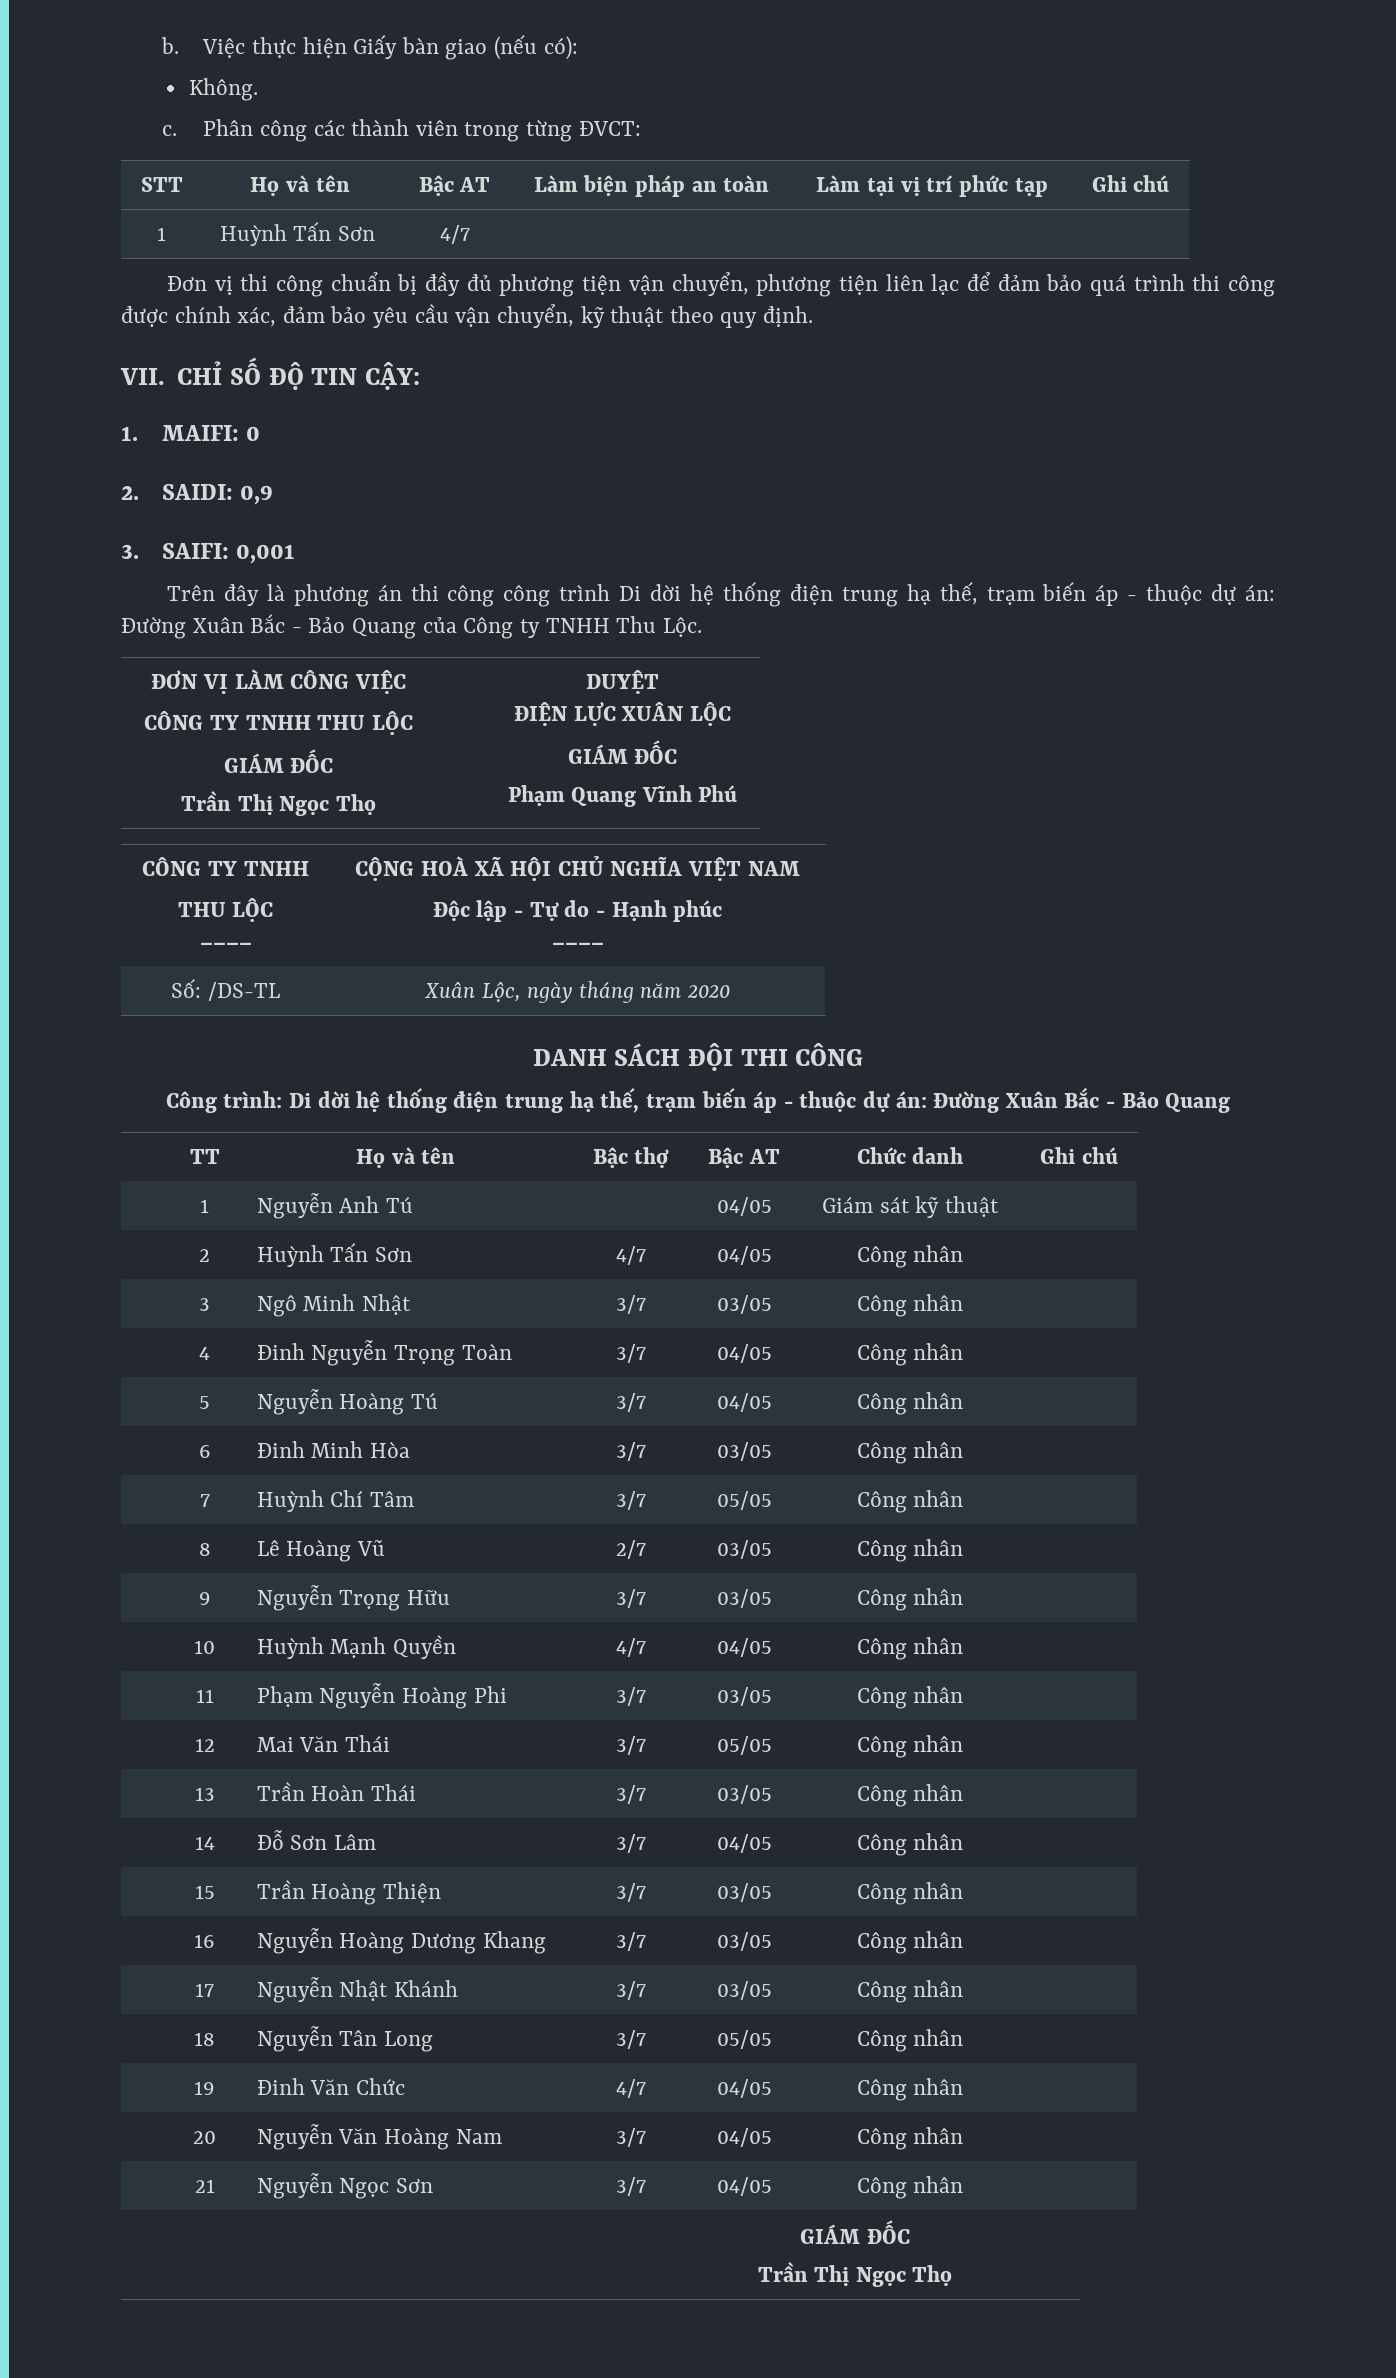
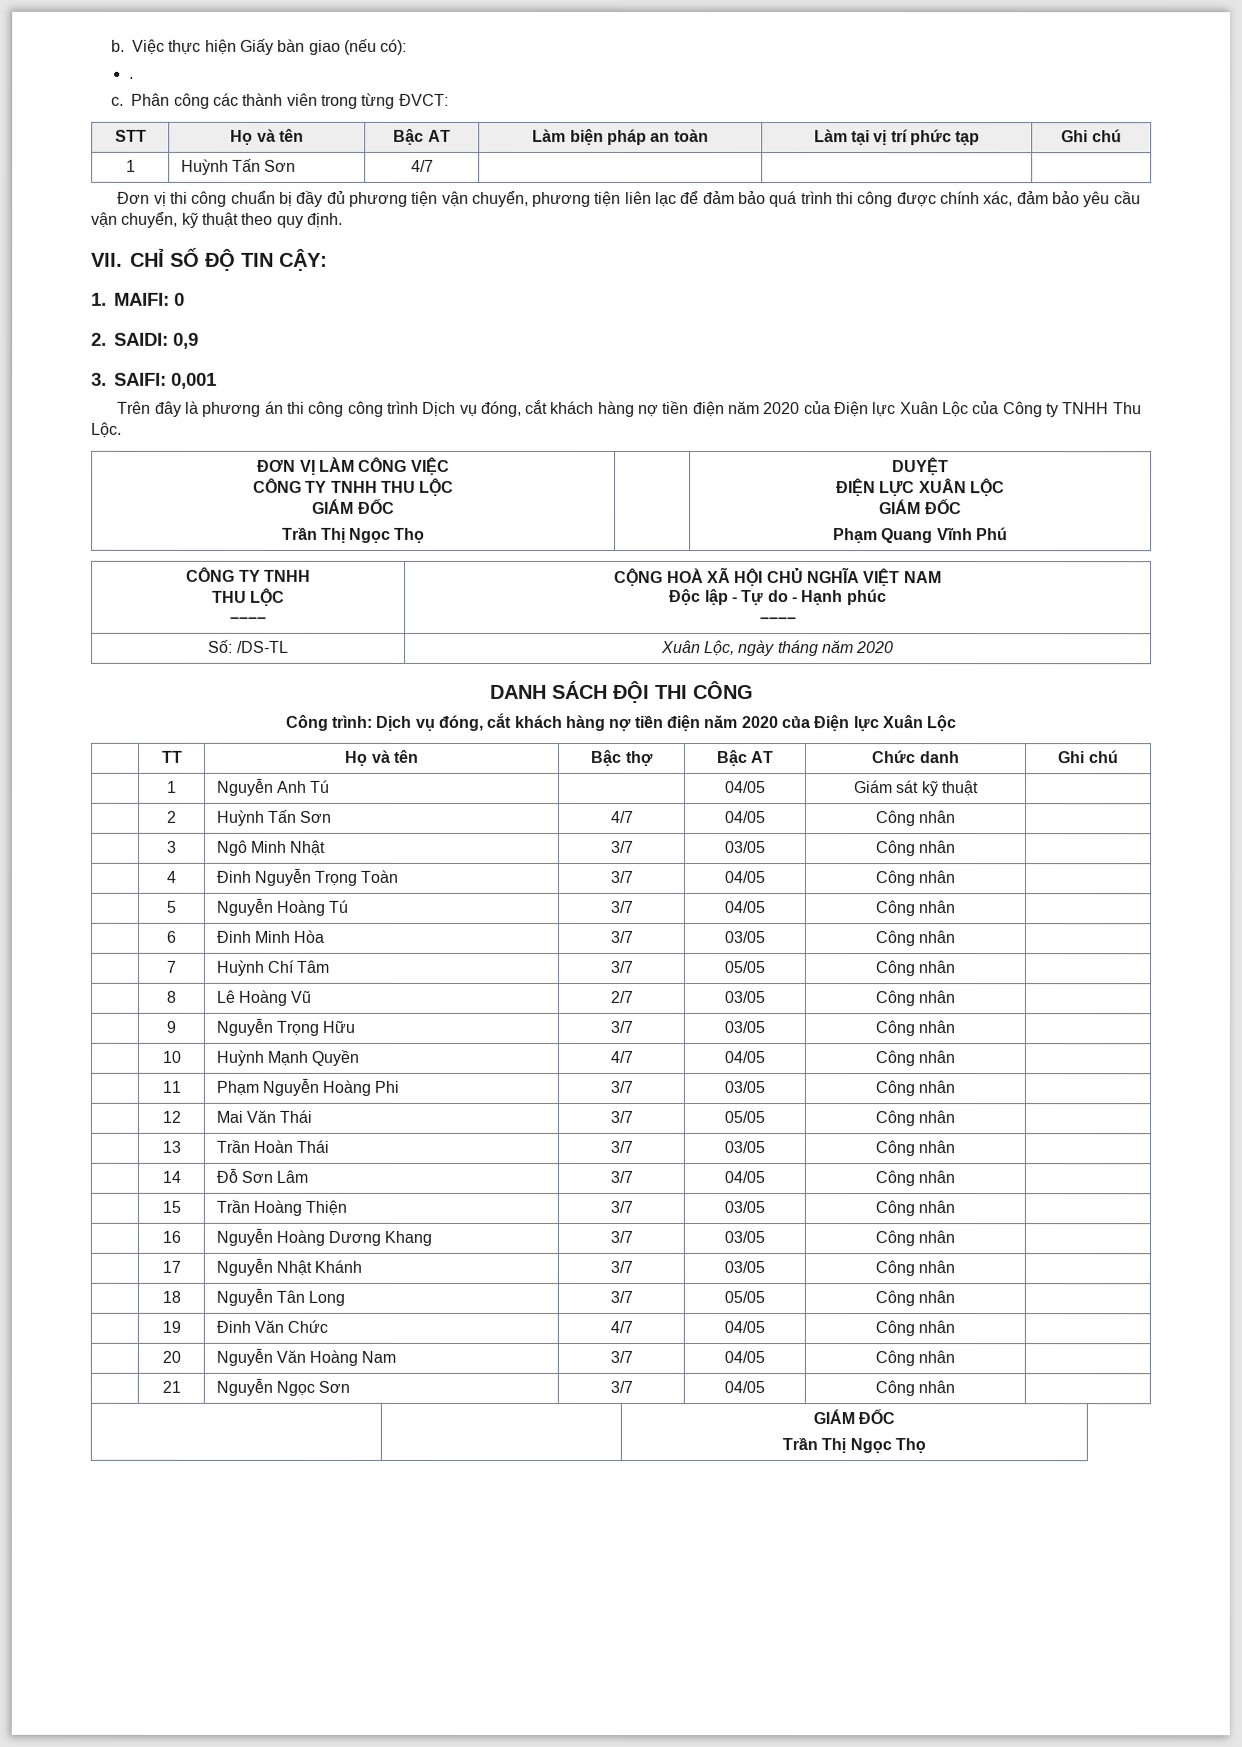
[189,78,259,101] Không. -> [128,76,134,79] .
[619,582,1275,607] [121,614,417,639] Di dời hệ thống điện trung hạ thế, trạm biến áp - thuộc dự án: Đường Xuân Bắc - Bảo Quang -> [422,399,969,418] Dịch vụ đóng, cắt khách hàng nợ tiền điện năm 2020 của Điện lực Xuân Lộc
[288,1087,1231,1113] Di dời hệ thống điện trung hạ thế, trạm biến áp - thuộc dự án: Đường Xuân Bắc - Bảo Quang -> [376,712,958,732] Dịch vụ đóng, cắt khách hàng nợ tiền điện năm 2020 của Điện lực Xuân Lộc

